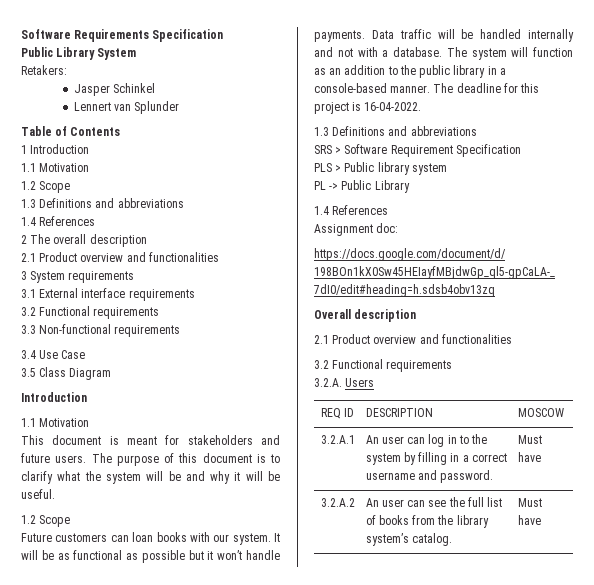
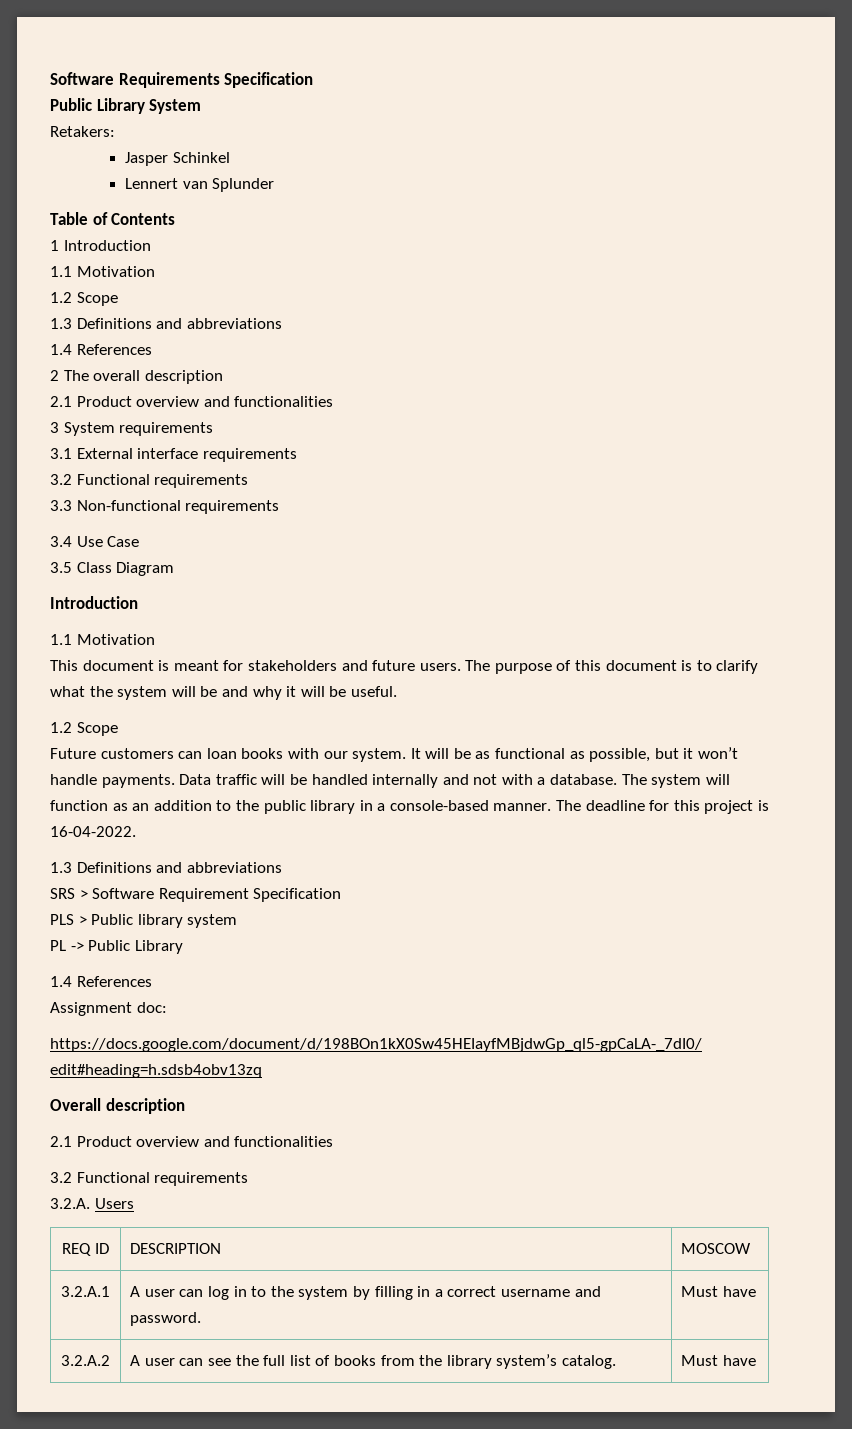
[141,550,185,563] possible -> [589,748,651,762] possible,
[365,435,379,444] An -> [130,1286,141,1297] A
[365,498,379,507] An -> [130,1355,141,1366] A

